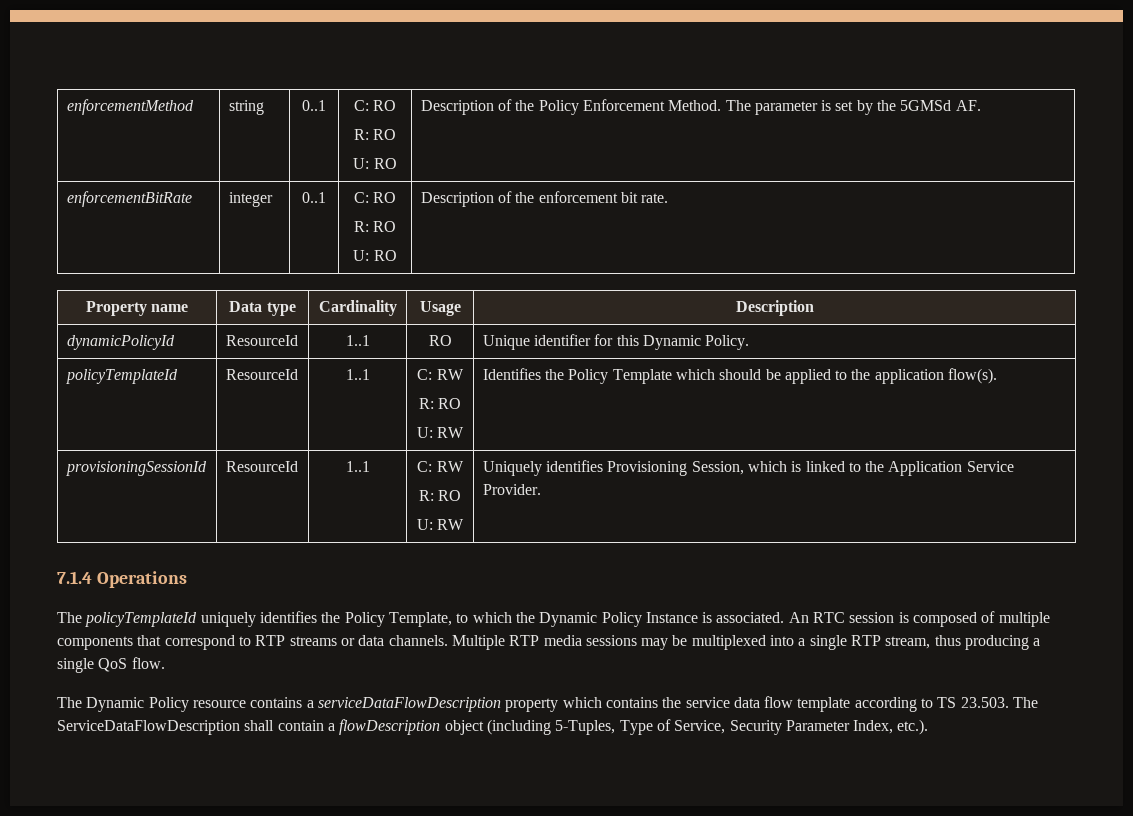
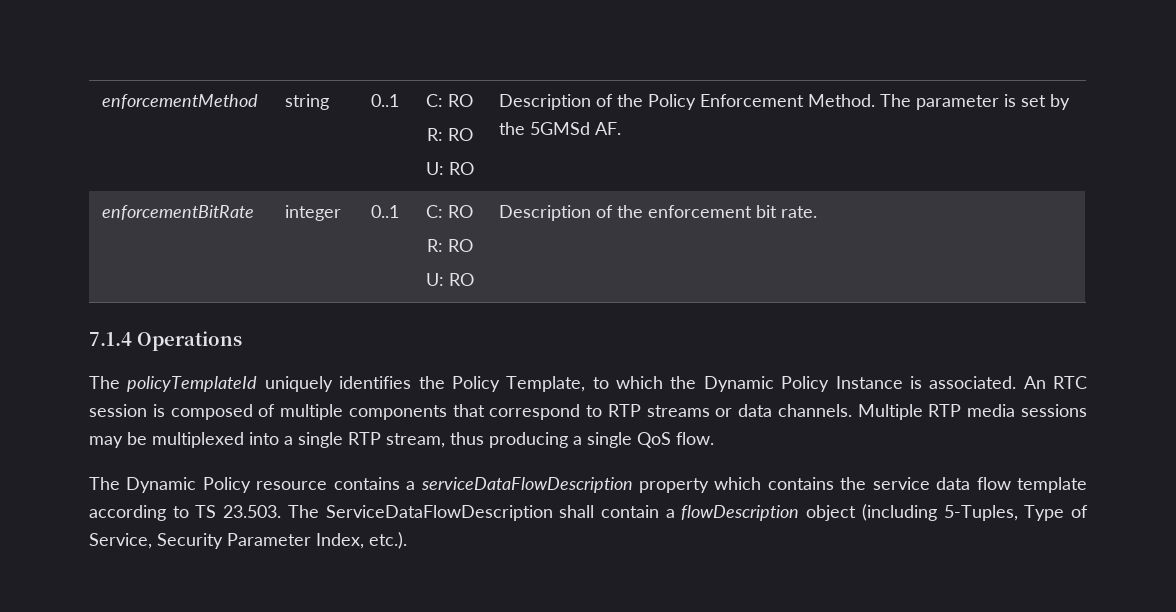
[85,301,189,316] [229,301,296,316] [318,300,397,316] [419,301,461,316] [735,300,814,316] [66,335,175,350] [225,335,298,346] [345,335,370,346] [428,335,452,346] [482,334,750,350] [65,369,178,384] [225,369,298,380] [345,369,370,380] [417,369,464,380] [418,398,462,409] [416,427,465,438] [482,368,998,384] [65,461,207,476] [225,461,298,472] [345,461,370,472] [417,461,464,472] [418,490,462,501] [416,519,465,530] [482,460,1014,476] [482,484,541,495] // Property name | Data type | Cardinality | Usage | Description // dynamicPolicyId | ResourceId | 1..1 | RO | Unique identifier for this Dynamic Policy. // policyTemplateId | ResourceId | 1..1 | C: RW // R: RO // U: RW | Identifies the Policy Template which should be applied to the application flow(s). // provisioningSessionId | ResourceId | 1..1 | C: RW // R: RO // U: RW | Uniquely identifies Provisioning Session, which is linked to the Application Service Provider. -> (818, 212) none

